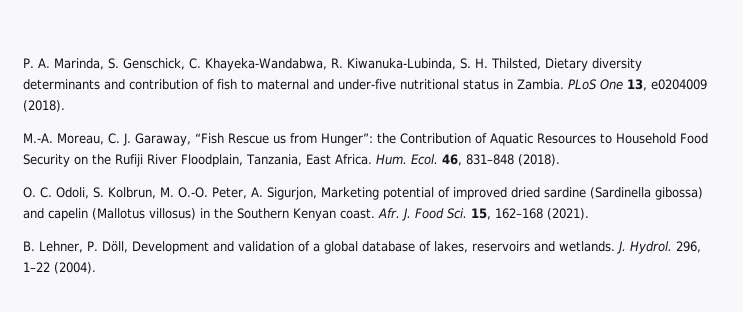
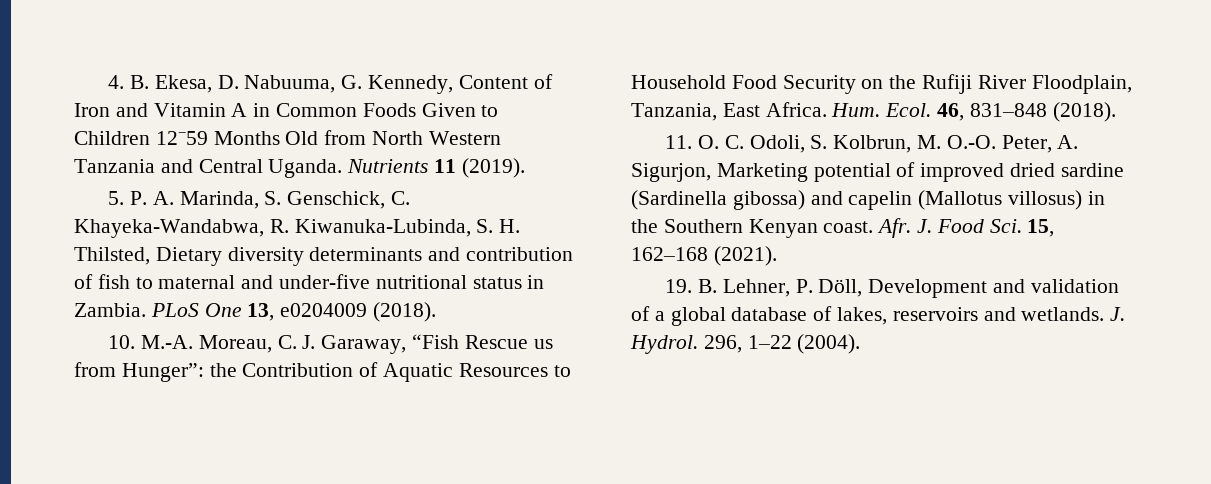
(23, 63) none -> [108,74,553,94] [74,103,499,117] [74,130,501,145] [74,158,525,178] [108,191,125,205] 4. B. Ekesa, D. Nabuuma, G. Kennedy, Content of Iron and Vitamin A in Common Foods Given to Children 12−59 Months Old from North Western Tanzania and Central Uganda. Nutrients 11 (2019). // 5.
(65, 106) none -> [108,335,136,349] 10.
(560, 160) none -> [665,135,693,149] 11.
(589, 214) none -> [665,279,693,293] 19.

